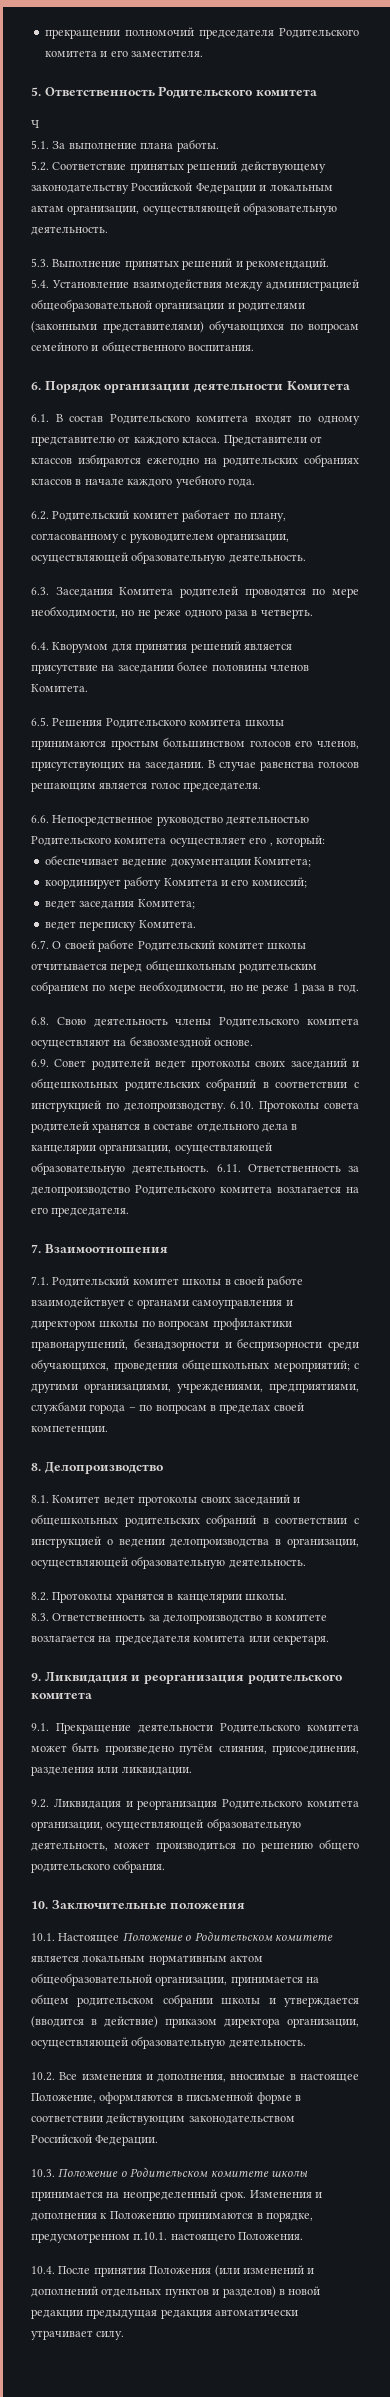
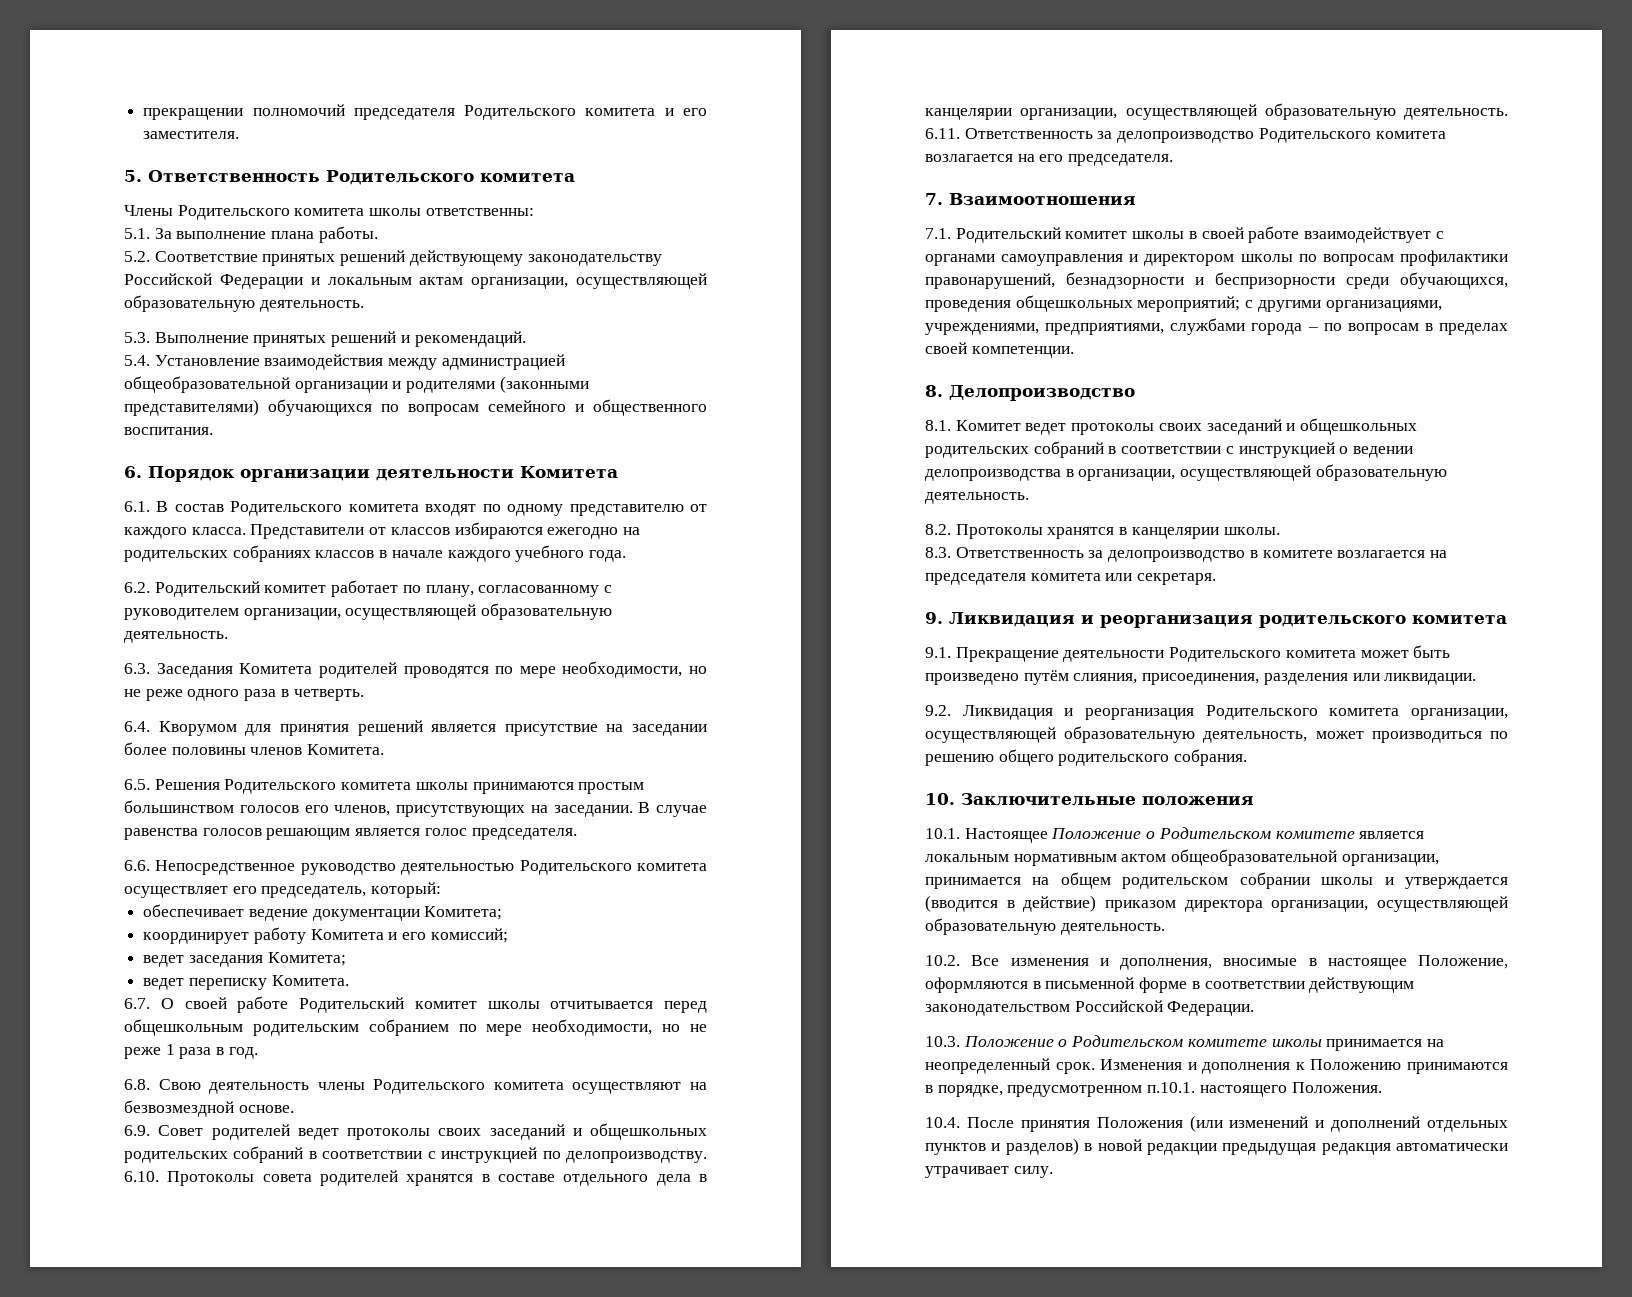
[31,120,39,128] Ч -> [124,205,534,220] Члены Родительского комитета школы ответственны:
[269,842,273,846] , -> [261,886,367,898] председатель,

